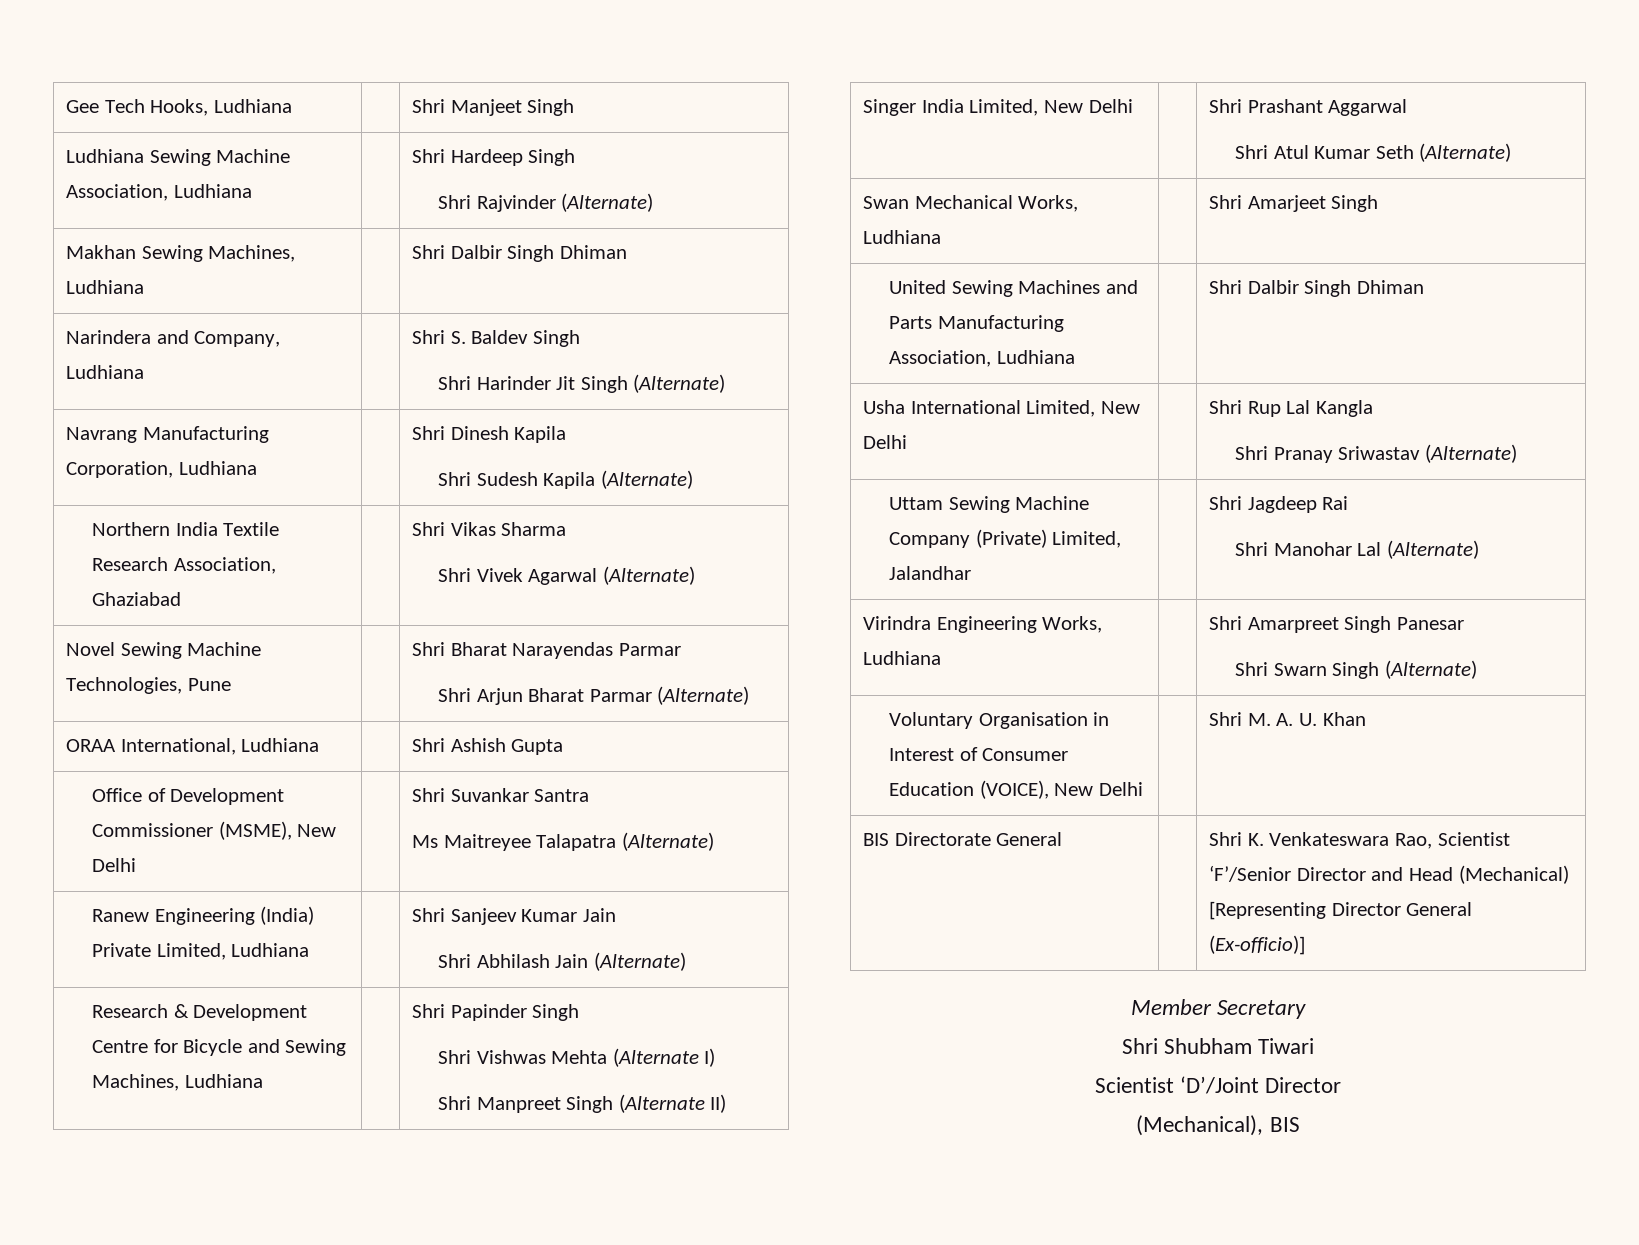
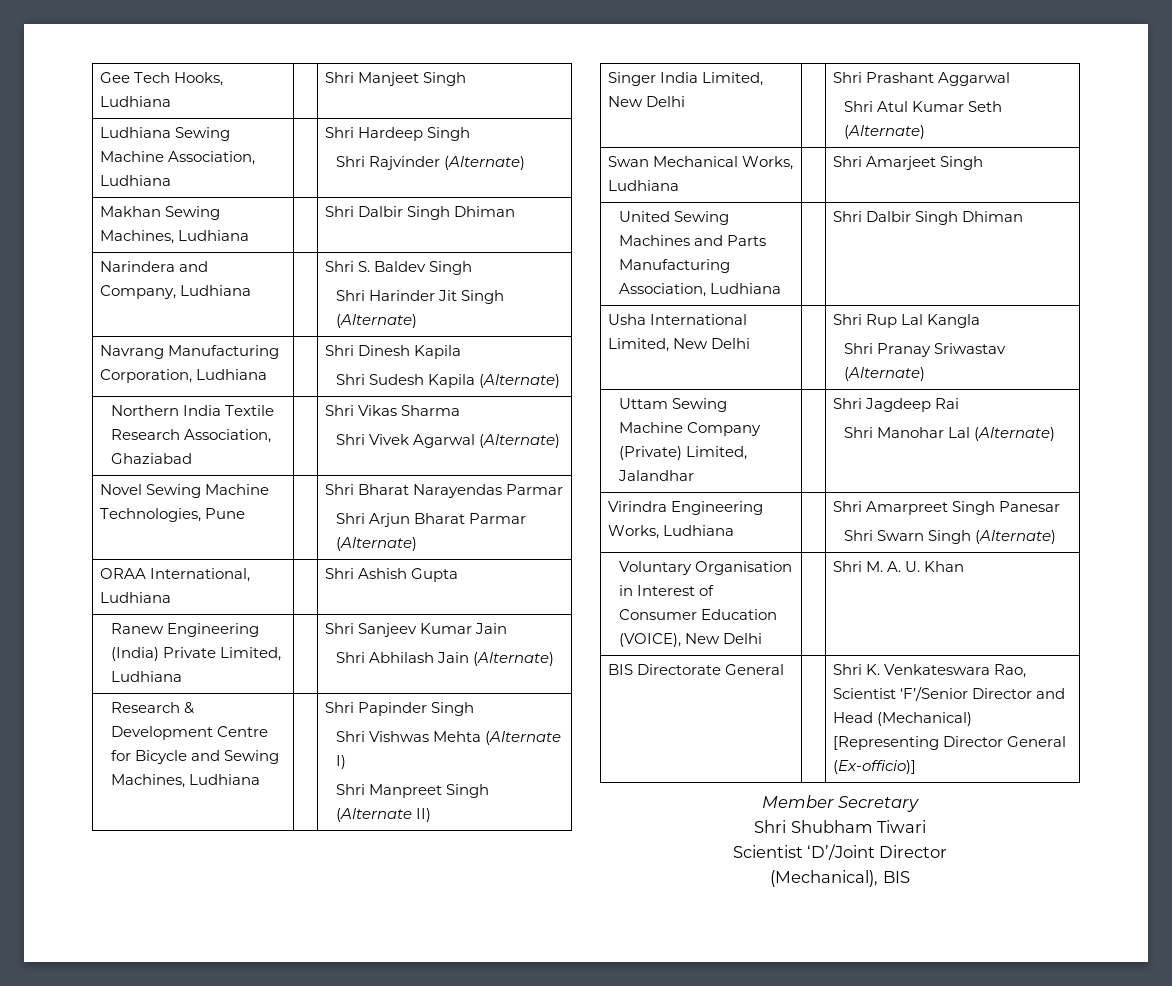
[92,788,285,805] [92,821,337,840] [92,858,137,872] [412,788,590,802] [412,832,715,851] // Office of Development Commissioner (MSME), New Delhi | | Shri Suvankar Santra // Ms Maitreyee Talapatra (Alternate) -> (458, 575) none

